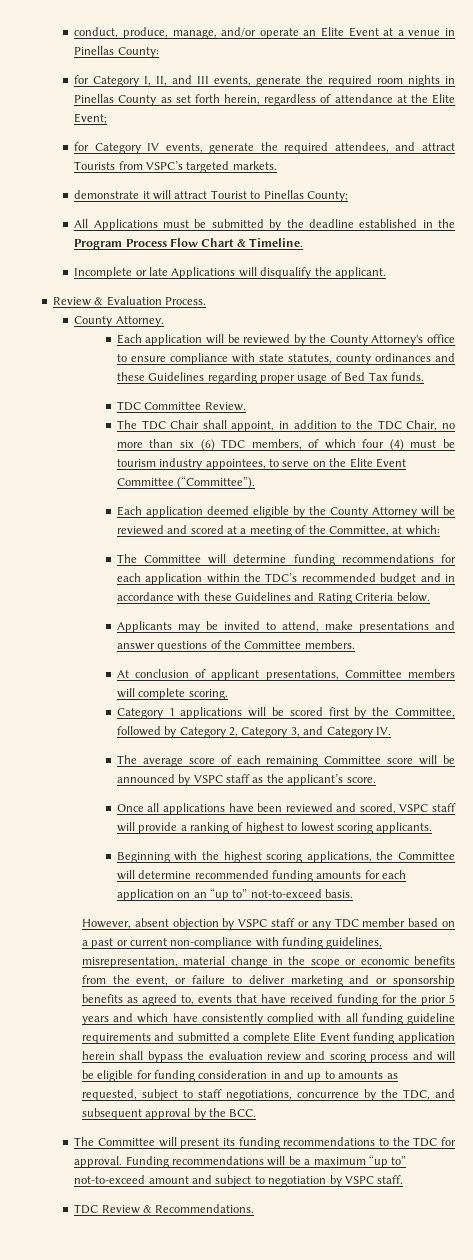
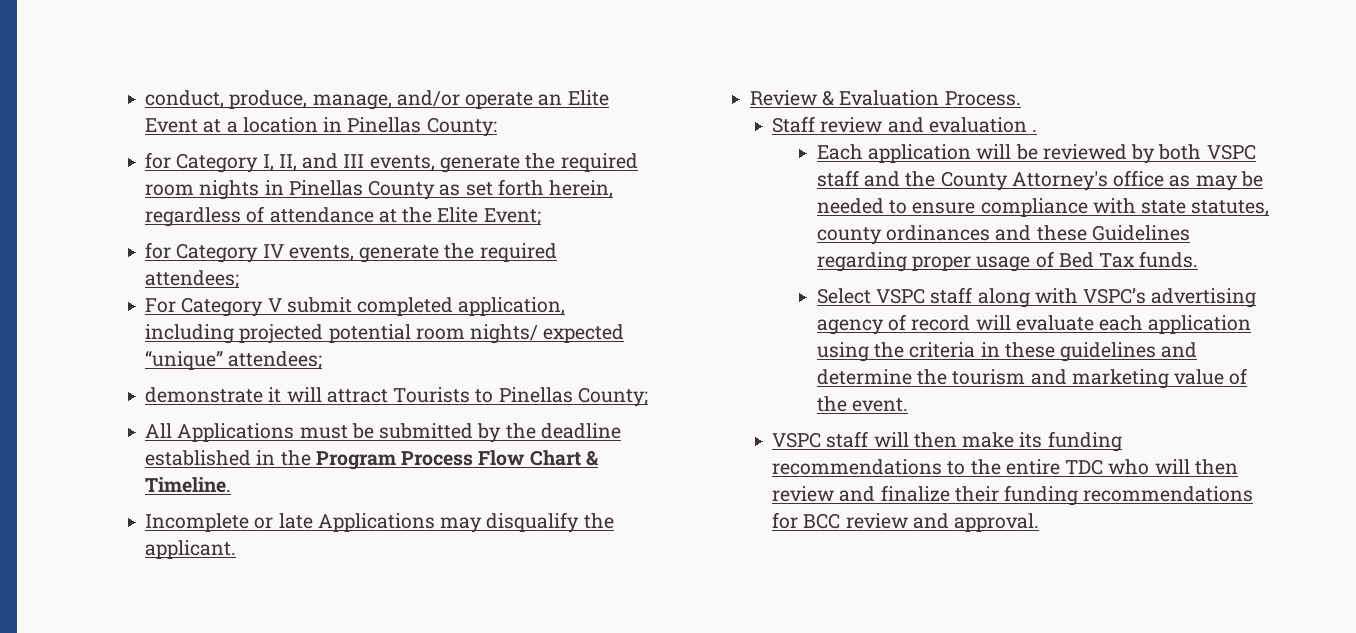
[408,30,441,36] venue -> [242,117,318,133] location
[334,142,455,153] [74,161,277,173] attendees, and attract Tourists from VSPC’s targeted markets. -> [145,270,240,288] [145,297,566,317] [145,324,625,344] [145,350,323,370] attendees; // For Category V submit completed application, including projected potential room nights/ expected “unique” attendees;
[210,190,247,199] Tourist -> [393,387,471,403] Tourists
[238,267,257,277] will -> [440,517,483,533] may
[74,316,164,327] County Attorney. -> [772,116,1038,133] Staff review and evaluation .
[309,334,456,346] the County Attorney's office -> [1158,144,1256,160] [816,170,1263,191] [816,198,884,214] both VSPC staff and the County Attorney's office as may be needed
[116,401,246,411] [116,420,455,432] [116,439,456,451] [116,458,406,470] [116,476,256,489] [116,506,456,518] [116,525,440,537] [116,554,456,566] [116,573,455,585] [116,592,430,604] [116,621,455,633] [116,640,355,652] [116,669,455,681] [116,688,228,700] [116,707,456,719] [116,726,391,738] [116,755,455,767] [116,774,376,786] [116,803,457,815] [116,822,433,834] [116,851,455,863] [116,870,407,882] [116,888,354,901] [81,918,455,930] [81,937,383,949] [81,956,455,968] [81,975,456,987] [81,994,456,1006] [81,1013,456,1025] [81,1032,455,1044] [81,1051,455,1063] [81,1070,398,1082] [81,1089,455,1101] [81,1108,257,1120] [74,1137,220,1149] TDC Committee Review. // The TDC Chair shall appoint, in addition to the TDC Chair, no more than six (6) TDC members, of which four (4) must be tourism industry appointees, to serve on the Elite Event Committee (“Committee”). // Each application deemed eligible by the County Attorney will be reviewed and scored at a meeting of the Committee, at which: // The Committee will determine funding recommendations for each application within the TDC’s recommended budget and in accordance with these Guidelines and Rating Criteria below. // Applicants may be invited to attend, make presentations and answer questions of the Committee members. // At conclusion of applicant presentations, Committee members will complete scoring. // Category 1 applications will be scored first by the Committee, followed by Category 2, Category 3, and Category IV. // The average score of each remaining Committee score will be announced by VSPC staff as the applicant’s score. // Once all applications have been reviewed and scored, VSPC staff will provide a ranking of highest to lowest scoring applicants. // Beginning with the highest scoring applications, the Committee will determine recommended funding amounts for each application on an “up to” not-to-exceed basis. // However, absent objection by VSPC staff or any TDC member based on a past or current non-compliance with funding guidelines, misrepresentation, material change in the scope or economic benefits from the event, or failure to deliver marketing and or sponsorship benefits as agreed to, events that have received funding for the prior 5 years and which have consistently complied with all funding guideline requirements and submitted a complete Elite Event funding application herein shall bypass the evaluation review and scoring process and will be eligible for funding consideration in and up to amounts as requested, subject to staff negotiations, concurrence by the TDC, and subsequent approval by the BCC. // The Committee will present -> [816,287,1257,308] [816,314,1252,335] [816,342,1198,362] [816,368,1248,389] [816,396,909,412] [772,431,1015,448] Select VSPC staff along with VSPC’s advertising agency of record will evaluate each application using the criteria in these guidelines and determine the tourism and marketing value of the event. // VSPC staff will then make
[413,1137,456,1147] [74,1155,407,1168] [74,1175,404,1187] [74,1204,255,1214] TDC for approval. Funding recommendations will be a maximum “up to” not-to-exceed amount and subject to negotiation by VSPC staff. // TDC Review & Recommendations. -> [1005,459,1239,475] [772,485,1254,506] [772,512,1040,532] entire TDC who will then review and finalize their funding recommendations for BCC review and approval.

